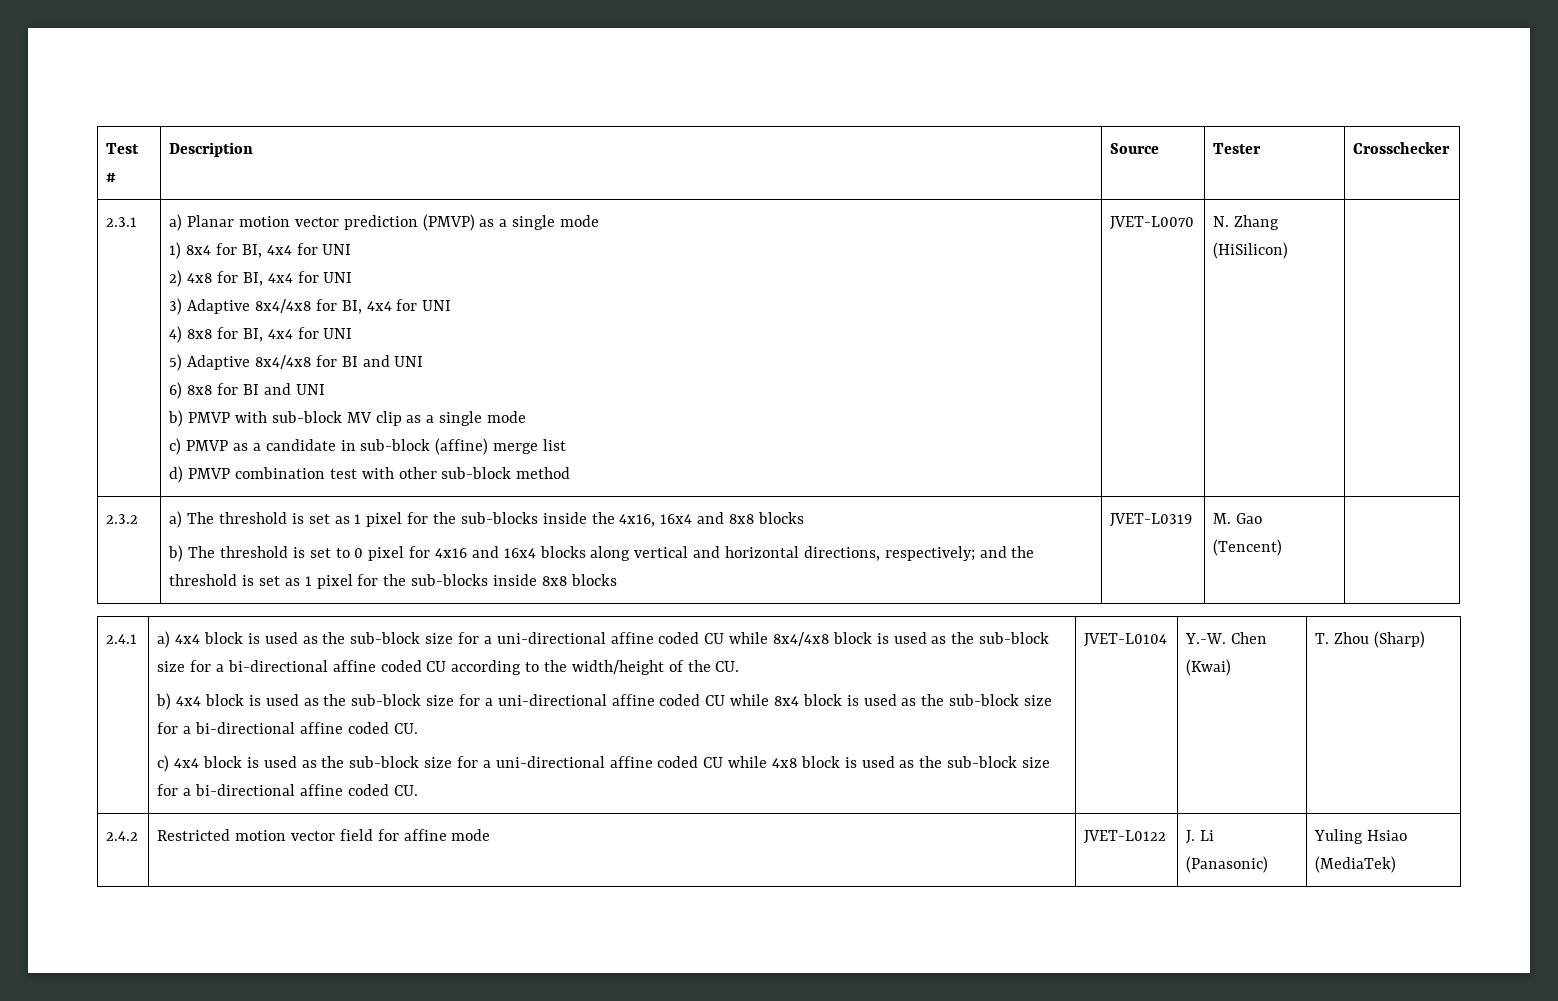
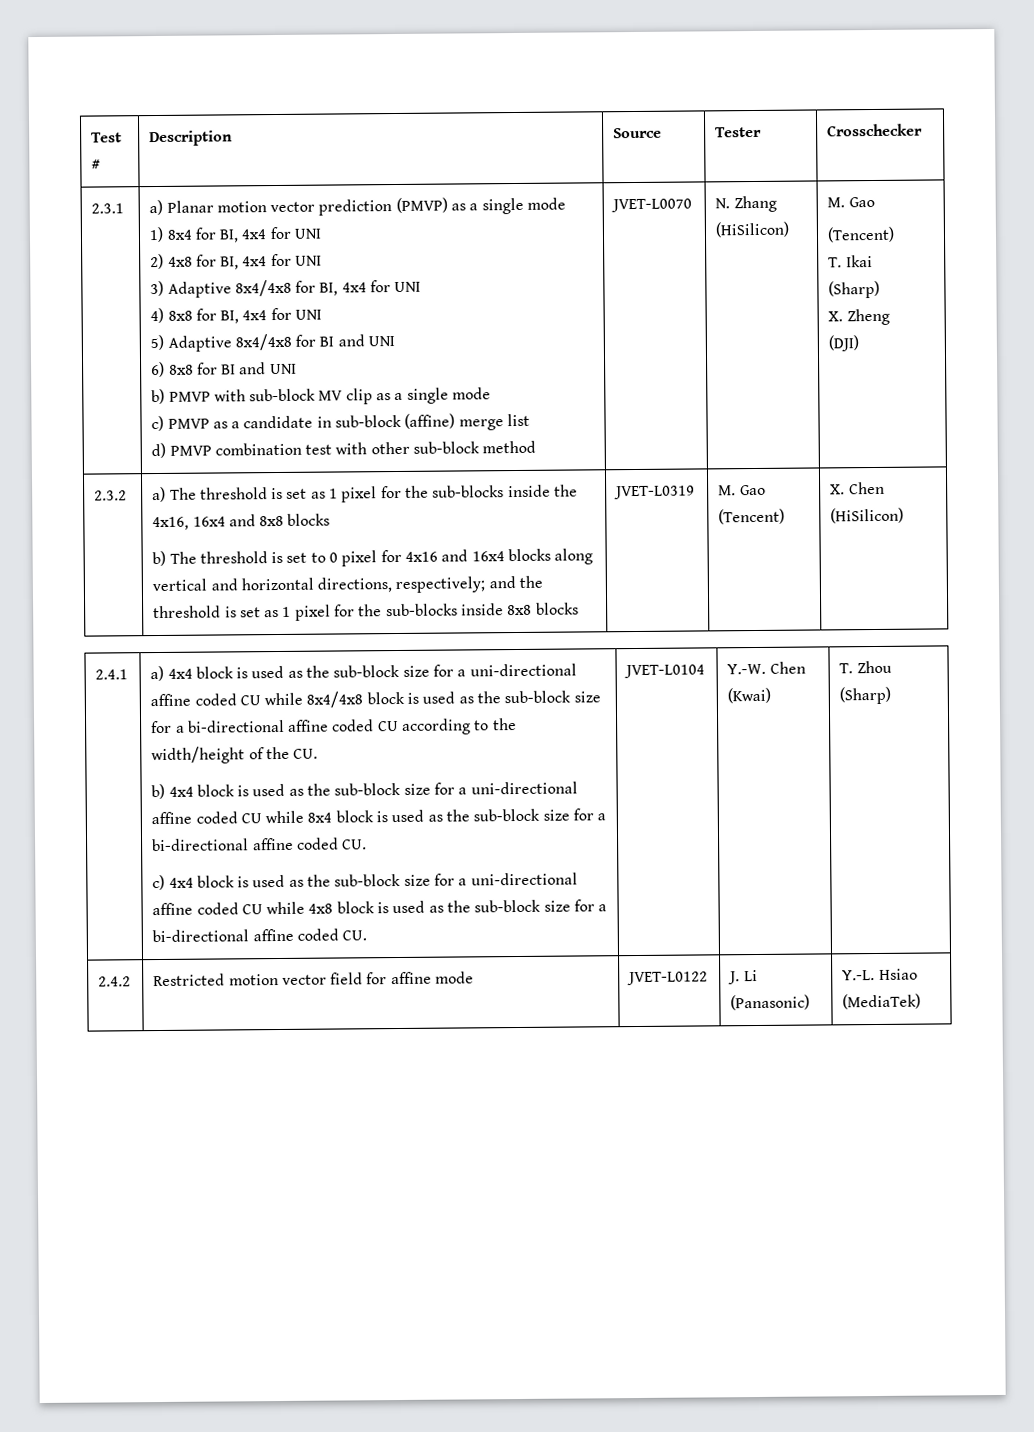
(1289, 250) none -> [827,196,875,208] [827,226,896,243] [828,255,873,268] [828,280,881,299] [828,308,890,326] [828,335,860,352] M. Gao // (Tencent) // T. Ikai // (Sharp) // X. Zheng // (DJI)
(1283, 547) none -> [830,481,885,495] [830,507,905,524] X. Chen (HiSilicon)
[1314,829,1364,844] Yuling -> [842,970,876,981] Y.-L.

